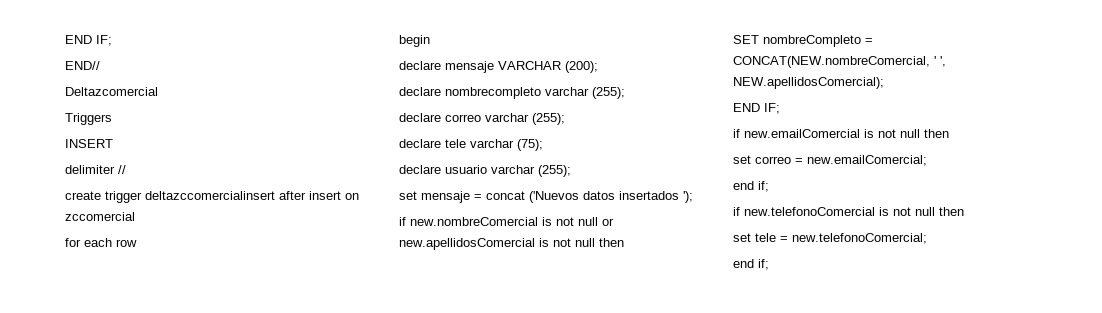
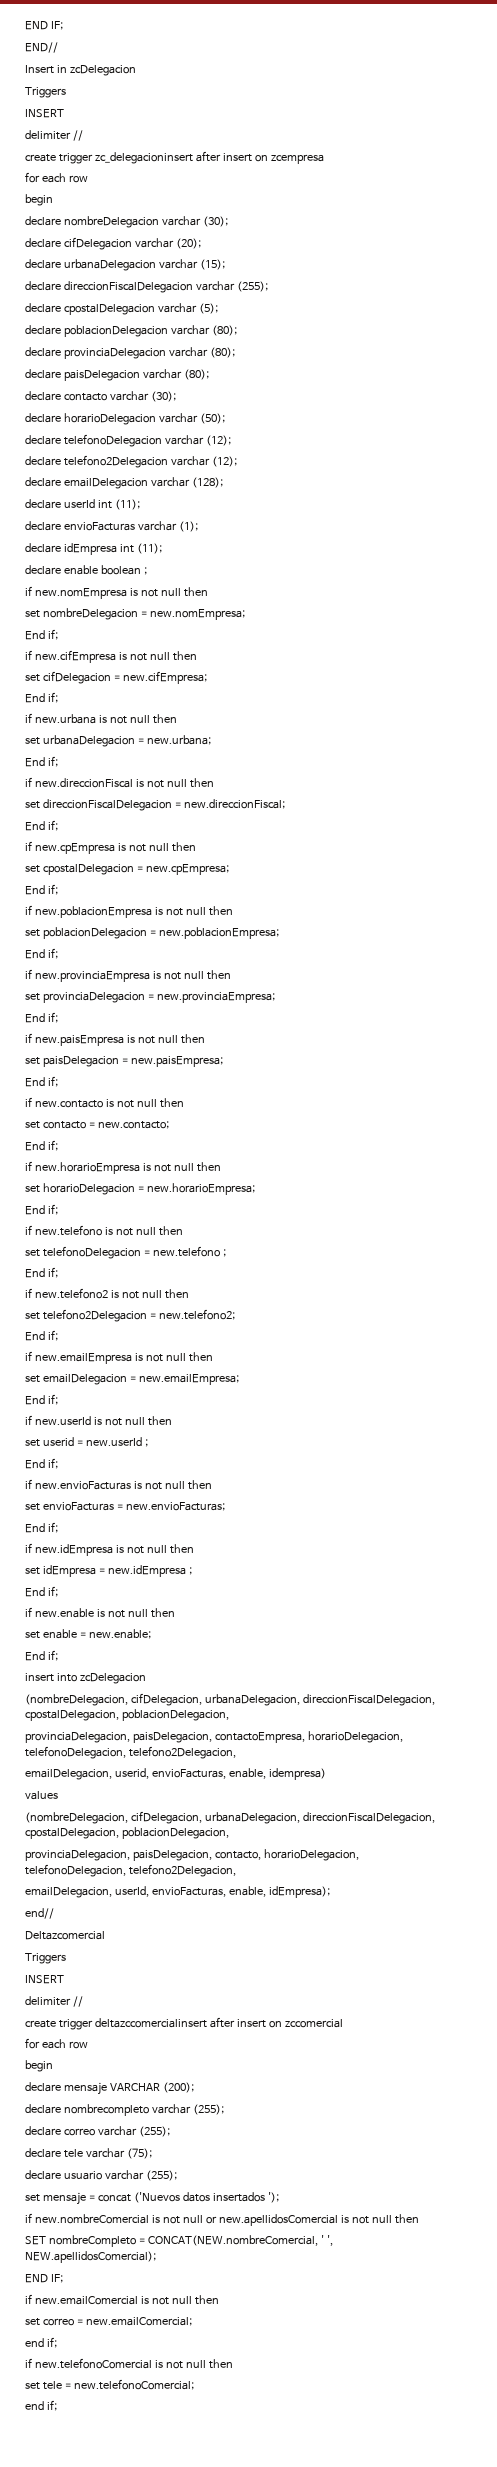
(100, 65) none -> [25,65,136,76] [25,87,66,98] [25,109,64,118] [25,130,83,141] [25,151,324,164] [25,172,88,183] [25,194,53,206] [25,216,228,228] [25,237,201,250] [25,259,225,271] [25,281,268,293] [25,303,218,315] [25,325,237,337] [25,347,235,359] [25,369,209,381] [25,391,176,402] [25,413,225,425] [25,434,231,447] [25,455,237,468] [25,477,223,489] [25,499,140,510] [25,521,198,532] [25,543,162,555] [25,565,147,575] [25,586,208,599] [25,608,245,620] [25,629,58,640] [25,650,197,663] [25,671,207,684] [25,692,58,703] [25,713,177,724] [25,735,211,747] [25,756,58,767] [25,777,214,788] [25,799,285,811] [25,820,58,831] [25,841,196,854] [25,864,229,875] [25,884,58,895] [25,905,233,918] [25,927,279,939] [25,948,58,959] [25,969,231,982] [25,992,275,1003] [25,1012,58,1023] [25,1033,205,1046] [25,1056,223,1067] [25,1076,58,1087] [25,1097,184,1108] [25,1121,169,1129] [25,1140,58,1151] [25,1161,221,1174] [25,1183,255,1195] [25,1204,58,1215] [25,1225,183,1236] [25,1246,226,1259] [25,1267,58,1278] [25,1288,189,1299] [25,1309,235,1322] [25,1330,58,1341] [25,1351,213,1364] [25,1374,239,1385] [25,1394,58,1405] [25,1415,172,1426] [25,1437,148,1447] [25,1458,58,1469] [25,1479,212,1490] [25,1502,225,1511] [25,1522,58,1533] [25,1543,194,1556] [25,1565,192,1577] [25,1586,58,1597] [25,1607,175,1618] [25,1629,151,1639] [25,1650,58,1661] [25,1673,146,1684] [25,1693,435,1706] [25,1709,229,1721] [25,1731,403,1743] [25,1746,236,1759] [25,1768,326,1780] [25,1791,58,1800] [25,1811,435,1824] [25,1827,229,1839] [25,1849,359,1861] [25,1864,236,1877] [25,1886,330,1898] [25,1908,54,1919] // Insert in zcDelegacion // Triggers // INSERT // delimiter // // create trigger zc_delegacioninsert after insert on zcempresa // for each row // begin // declare nombreDelegacion varchar (30); // declare cifDelegacion varchar (20); // declare urbanaDelegacion varchar (15); // declare direccionFiscalDelegacion varchar (255); // declare cpostalDelegacion varchar (5); // declare poblacionDelegacion varchar (80); // declare provinciaDelegacion varchar (80); // declare paisDelegacion varchar (80); // declare contacto varchar (30); // declare horarioDelegacion varchar (50); // declare telefonoDelegacion varchar (12); // declare telefono2Delegacion varchar (12); // declare emailDelegacion varchar (128); // declare userId int (11); // declare envioFacturas varchar (1); // declare idEmpresa int (11); // declare enable boolean ; // if new.nomEmpresa is not null then // set nombreDelegacion = new.nomEmpresa; // End if; // if new.cifEmpresa is not null then // set cifDelegacion = new.cifEmpresa; // End if; // if new.urbana is not null then // set urbanaDelegacion = new.urbana; // End if; // if new.direccionFiscal is not null then // set direccionFiscalDelegacion = new.direccionFiscal; // End if; // if new.cpEmpresa is not null then // set cpostalDelegacion = new.cpEmpresa; // End if; // if new.poblacionEmpresa is not null then // set poblacionDelegacion = new.poblacionEmpresa; // End if; // if new.provinciaEmpresa is not null then // set provinciaDelegacion = new.provinciaEmpresa; // End if; // if new.paisEmpresa is not null then // set paisDelegacion = new.paisEmpresa; // End if; // if new.contacto is not null then // set contacto = new.contacto; // End if; // if new.horarioEmpresa is not null then // set horarioDelegacion = new.horarioEmpresa; // End if; // if new.telefono is not null then // set telefonoDelegacion = new.telefono ; // End if; // if new.telefono2 is not null then // set telefono2Delegacion = new.telefono2; // End if; // if new.emailEmpresa is not null then // set emailDelegacion = new.emailEmpresa; // End if; // if new.userId is not null then // set userid = new.userId ; // End if; // if new.envioFacturas is not null then // set envioFacturas = new.envioFacturas; // End if; // if new.idEmpresa is not null then // set idEmpresa = new.idEmpresa ; // End if; // if new.enable is not null then // set enable = new.enable; // End if; // insert into zcDelegacion // (nombreDelegacion, cifDelegacion, urbanaDelegacion, direccionFiscalDelegacion, cpostalDelegacion, poblacionDelegacion, // provinciaDelegacion, paisDelegacion, contactoEmpresa, horarioDelegacion, telefonoDelegacion, telefono2Delegacion, // emailDelegacion, userid, envioFacturas, enable, idempresa) // values // (nombreDelegacion, cifDelegacion, urbanaDelegacion, direccionFiscalDelegacion, cpostalDelegacion, poblacionDelegacion, // provinciaDelegacion, paisDelegacion, contacto, horarioDelegacion, telefonoDelegacion, telefono2Delegacion, // emailDelegacion, userId, envioFacturas, enable, idEmpresa); // end//

